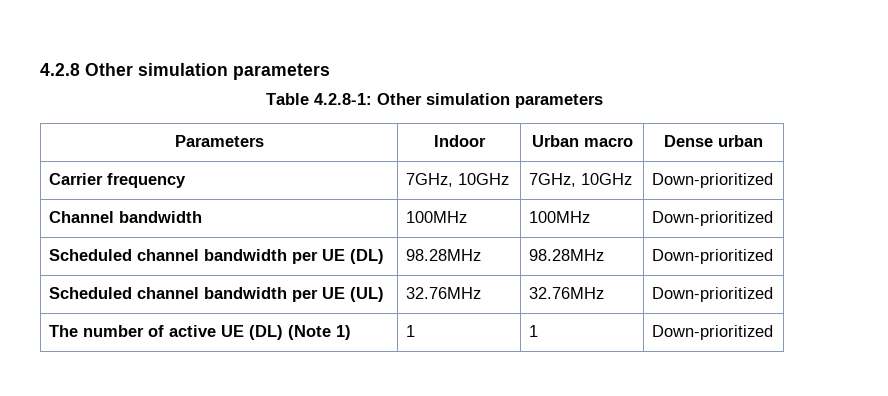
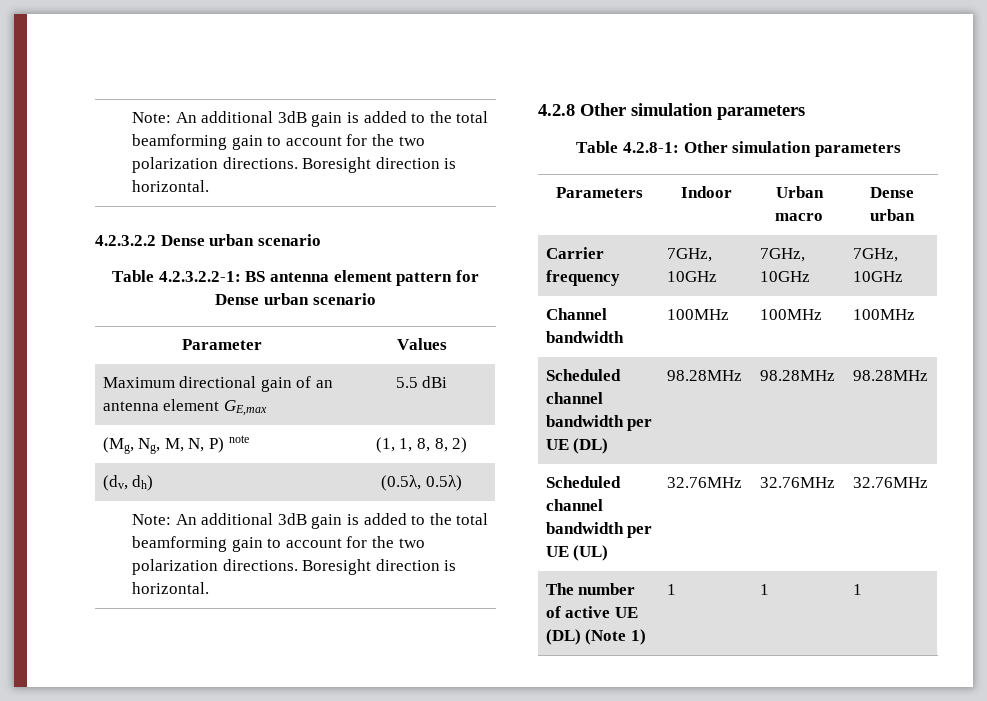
(40, 69) none -> [132,111,489,127] [132,134,425,150] [132,157,457,173] [132,180,210,192] [95,234,321,246] [112,270,479,286] [215,293,376,305] [181,339,262,350] [396,338,447,350] [102,376,333,392] [102,399,267,416] [395,376,448,388] [102,435,249,454] [375,437,468,453] [102,475,154,491] [381,475,462,491] [132,513,489,529] [132,536,425,552] [132,559,457,575] [132,582,210,594] Note: An additional 3dB gain is added to the total beamforming gain to account for the two polarization directions. Boresight direction is horizontal. // 4.2.3.2.2 Dense urban scenario // Table 4.2.3.2.2-1: BS antenna element pattern for Dense urban scenario // Parameter | Values // Maximum directional gain of an antenna element GE,max | 5.5 dBi // (Mg, Ng, M, N, P) note | (1, 1, 8, 8, 2) // (dv, dh) | (0.5λ, 0.5λ) // Note: An additional 3dB gain is added to the total beamforming gain to account for the two polarization directions. Boresight direction is horizontal. //
[651,173,773,188] Down-prioritized -> [852,248,898,262] [852,271,903,282] 7GHz, 10GHz
[651,211,773,226] Down-prioritized -> [852,309,915,320] 100MHz
[651,249,773,264] Down-prioritized -> [852,370,928,381] 98.28MHz
[651,287,773,302] Down-prioritized -> [852,477,928,488] 32.76MHz
[651,325,773,340] Down-prioritized -> [852,584,862,595] 1

